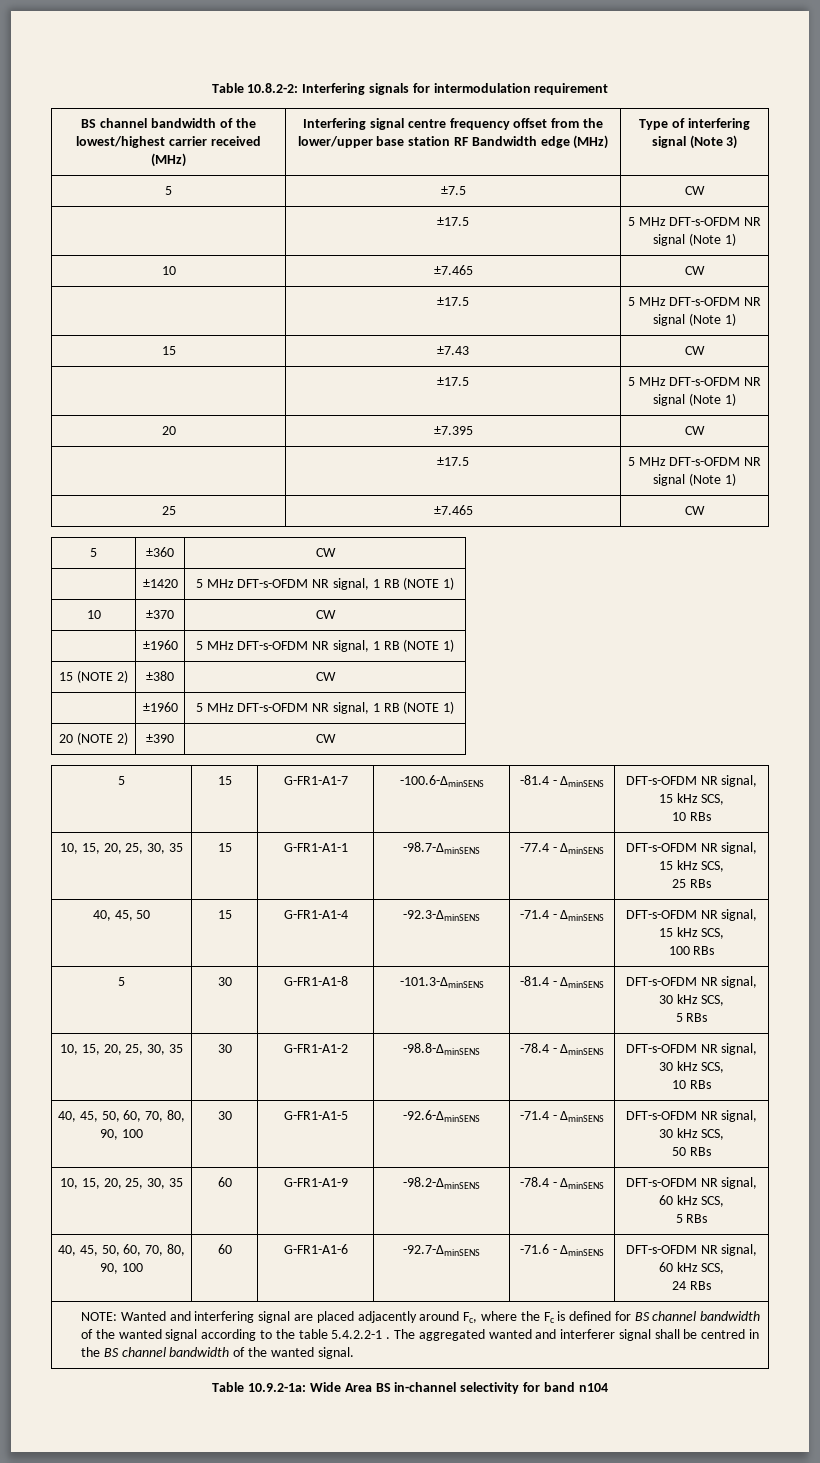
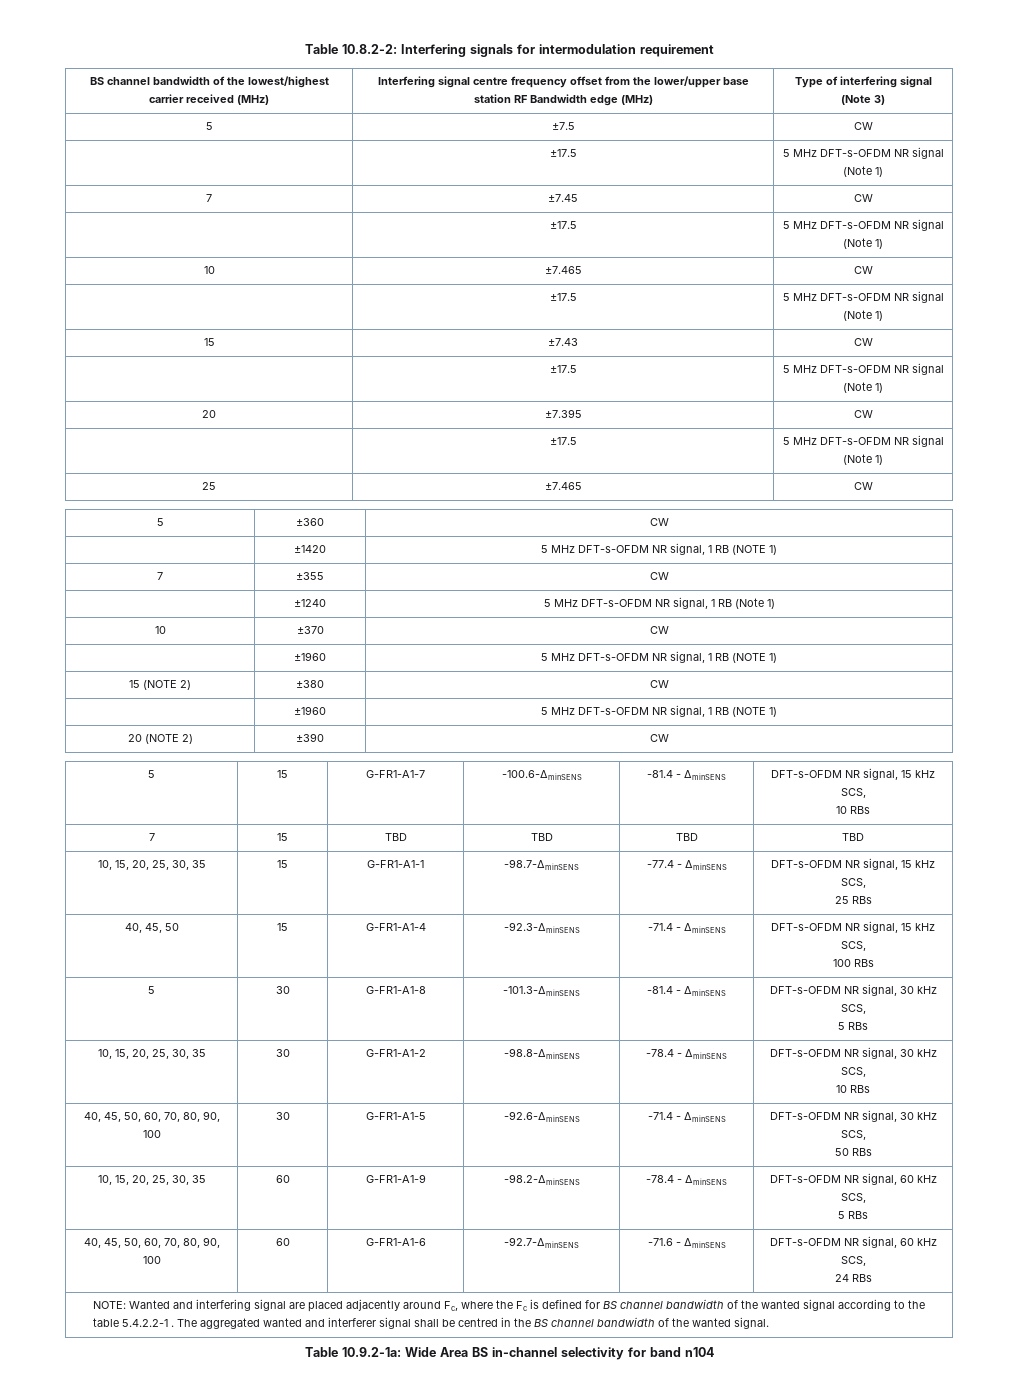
(736, 239) none -> [206,194,212,202] [548,194,578,202] [853,194,873,202] [549,221,577,229] [782,219,944,231] [843,238,883,249] // 7 | ±7.45 | CW // | ±17.5 | 5 MHz DFT-s-OFDM NR signal (Note 1)
(455, 583) none -> [157,572,163,580] [296,572,324,580] [649,572,669,580] [294,599,326,607] [543,597,775,609] // 7 | ±355 | CW // | ±1240 | 5 MHz DFT-s-OFDM NR signal, 1 RB (Note 1)
(711, 816) none -> [148,833,155,841] [277,833,288,841] [384,833,407,841] [530,833,553,841] [675,833,698,841] [842,833,864,841] // 7 | 15 | TBD | TBD | TBD | TBD

